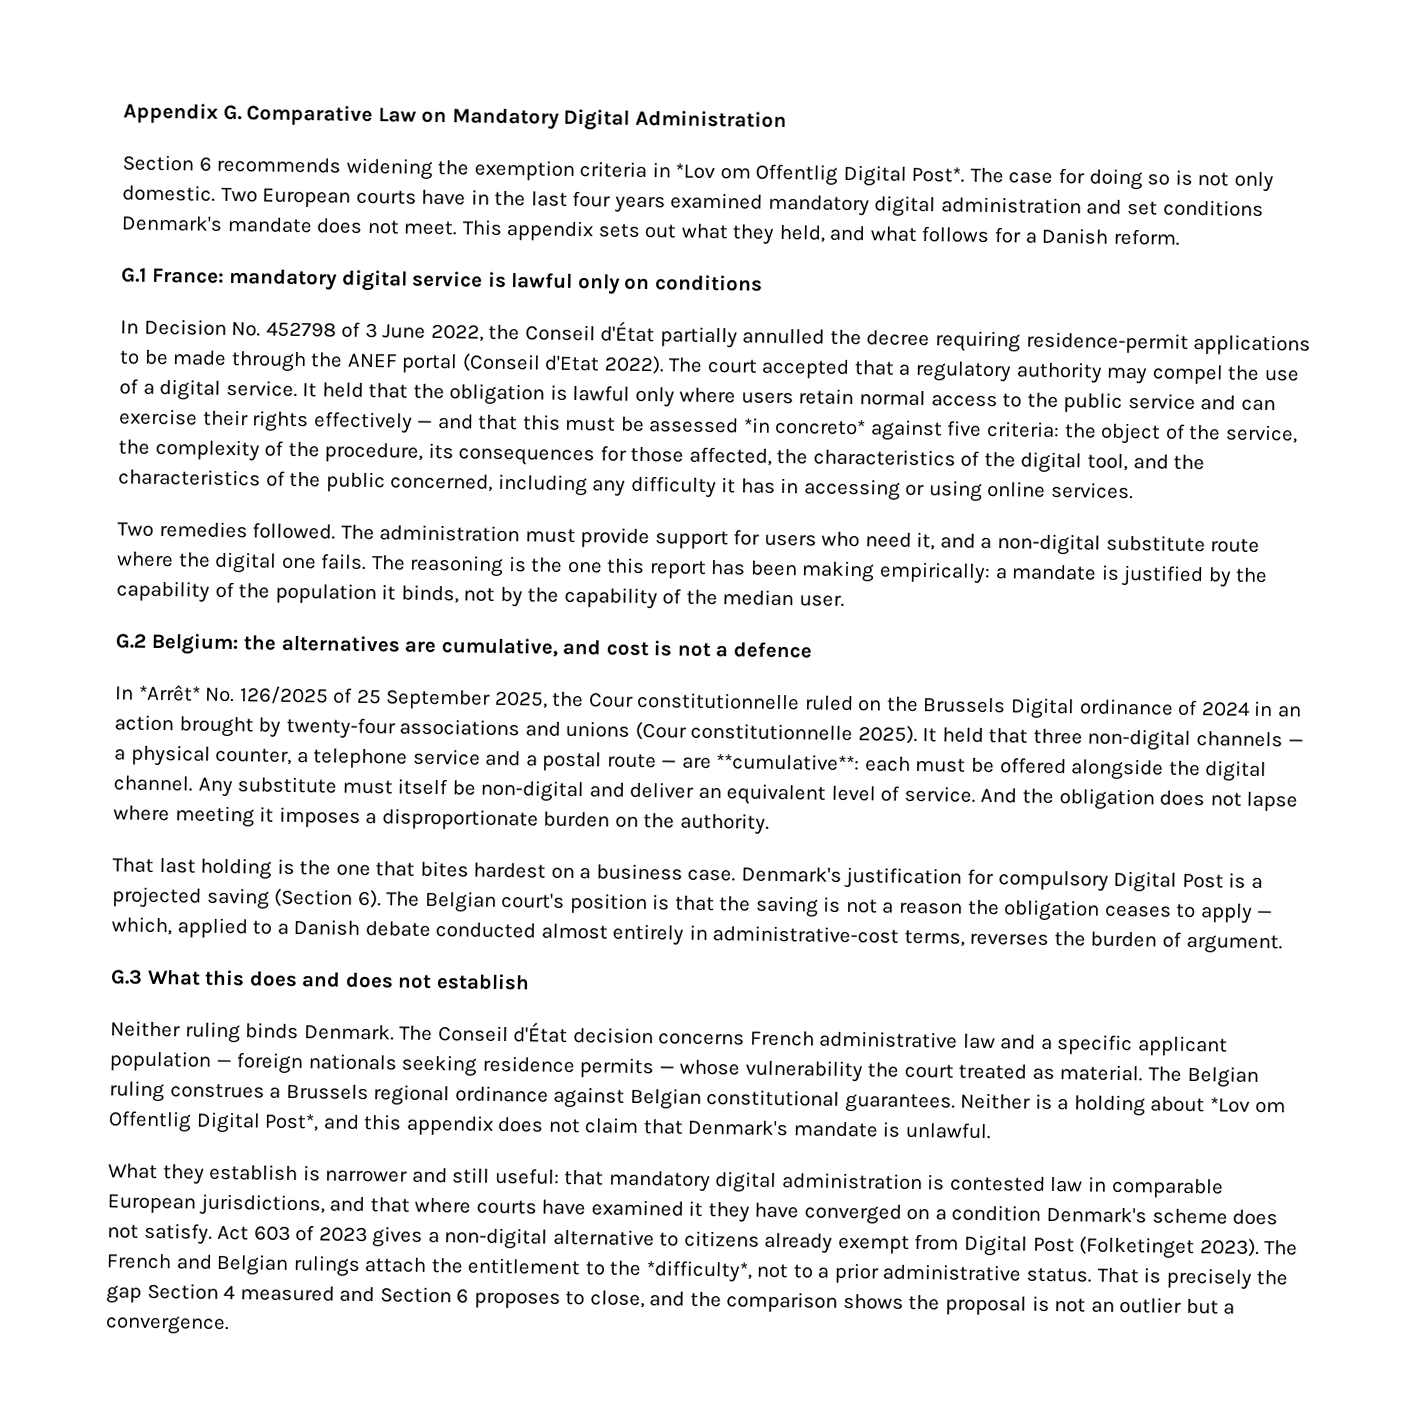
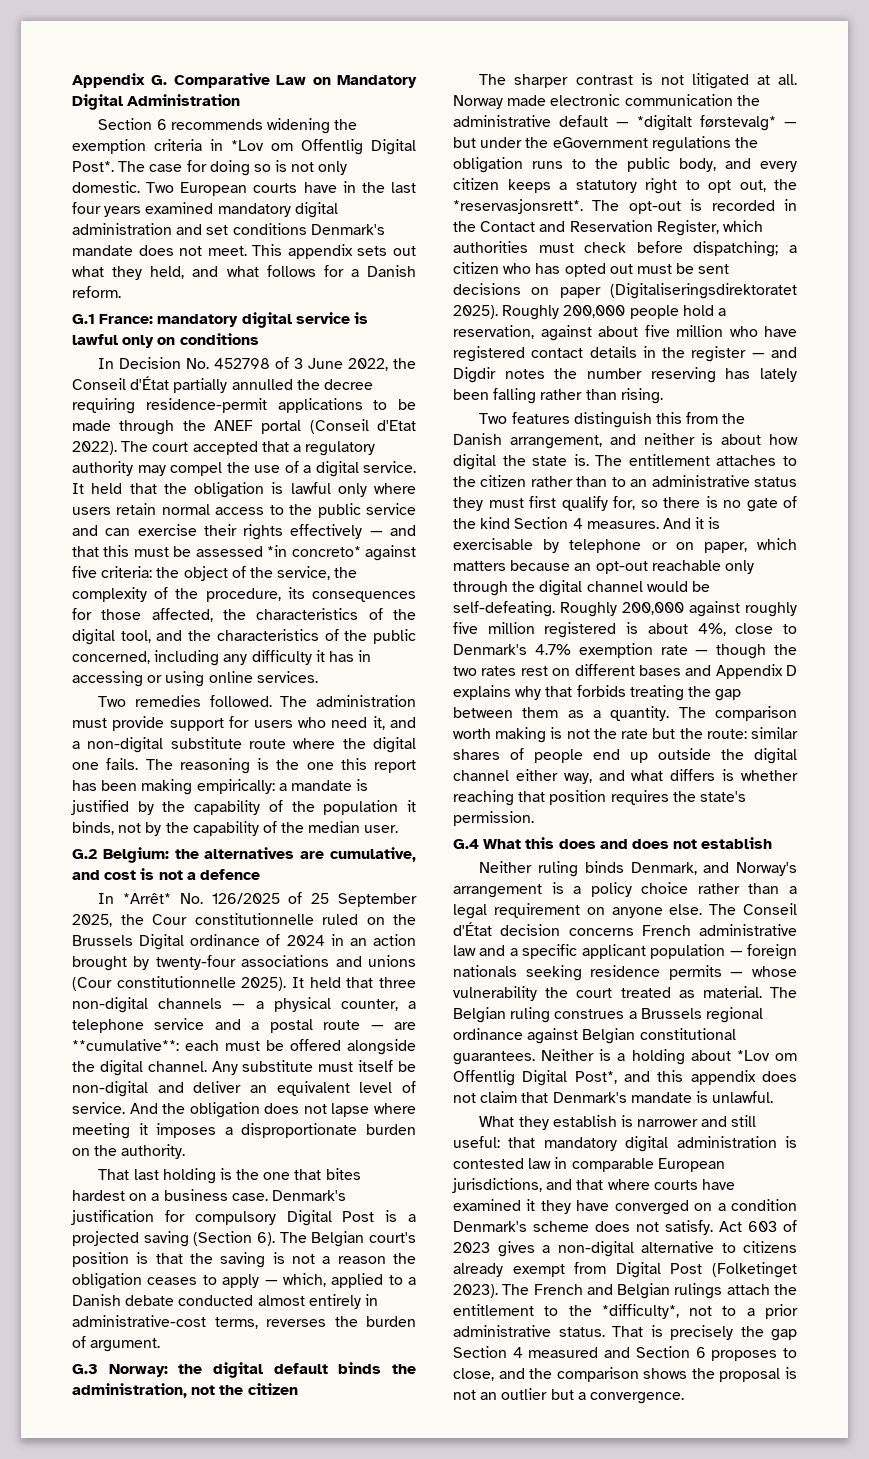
(143, 977) none -> [108,1362,416,1378] [72,1383,298,1398] [479,73,797,89] [453,94,760,109] [453,115,797,131] [453,136,758,152] [453,157,797,173] [453,178,797,194] [453,199,797,214] [453,220,763,236] [453,241,797,257] [453,262,730,277] [453,283,797,299] [453,305,726,320] [453,325,797,341] [453,346,797,362] [453,367,797,383] [453,388,663,404] [479,412,746,428] [453,433,798,449] [453,454,797,470] [453,475,797,487] [453,496,797,512] [453,517,721,529] [453,538,797,553] [453,560,754,574] [453,580,710,596] [453,601,797,617] [453,622,797,638] [453,643,797,659] [453,664,797,679] [453,685,742,701] [453,706,797,721] [453,727,798,743] [453,748,797,764] [453,769,798,784] [453,790,746,806] [453,811,534,826] [453,839,479,849] Norway: the digital default binds the administration, not the citizen // The sharper contrast is not litigated at all. Norway made electronic communication the administrative default — *digitalt førstevalg* — but under the eGovernment regulations the obligation runs to the public body, and every citizen keeps a statutory right to opt out, the *reservasjonsrett*. The opt-out is recorded in the Contact and Reservation Register, which authorities must check before dispatching; a citizen who has opted out must be sent decisions on paper (Digitaliseringsdirektoratet 2025). Roughly 200,000 people hold a reservation, against about five million who have registered contact details in the register — and Digdir notes the number reserving has lately been falling rather than rising. // Two features distinguish this from the Danish arrangement, and neither is about how digital the state is. The entitlement attaches to the citizen rather than to an administrative status they must first qualify for, so there is no gate of the kind Section 4 measures. And it is exercisable by telephone or on paper, which matters because an opt-out reachable only through the digital channel would be self-defeating. Roughly 200,000 against roughly five million registered is about 4%, close to Denmark's 4.7% exemption rate — though the two rates rest on different bases and Appendix D explains why that forbids treating the gap between them as a quantity. The comparison worth making is not the rate but the route: similar shares of people end up outside the digital channel either way, and what differs is whether reaching that position requires the state's permission. // G.4
[303,1024,395,1041] Denmark. -> [630,862,797,876] [453,882,797,898] [453,903,703,919] Denmark, and Norway's arrangement is a policy choice rather than a legal requirement on anyone else.

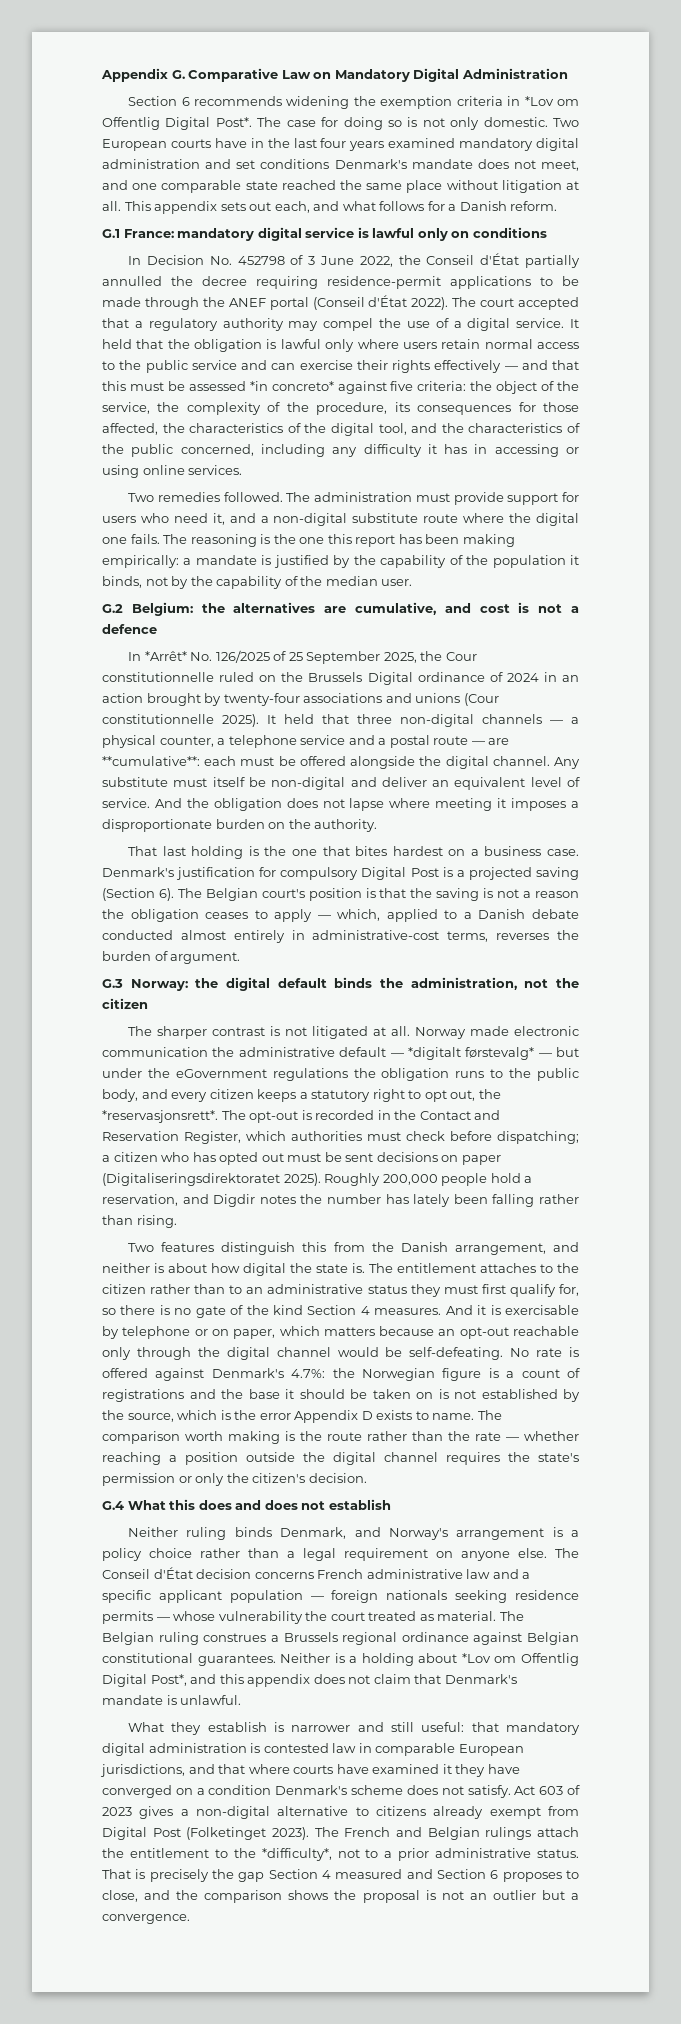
[207,246,247,256] meet. -> [541,160,579,171] [102,180,579,193] [102,201,121,211] meet, and one comparable state reached the same place without litigation at all.
[72,266,185,280] what they held, -> [274,201,310,213] each,
[377,420,416,431] d'Etat -> [368,295,408,307] d'État
[540,325,797,341] [453,346,765,362] against about five million who have registered contact details in the register — -> (178, 1200) none
[650,367,716,383] reserving -> (381, 1199) none
[560,601,797,617] [453,622,797,638] [453,643,797,659] [453,664,797,679] [453,685,742,701] [453,706,670,721] Roughly 200,000 against roughly five million registered is about 4%, close to Denmark's 4.7% exemption rate — though the two rates rest on different bases and Appendix D explains why that forbids treating the gap between them as a quantity. -> [510,1347,579,1357] [102,1368,580,1381] [102,1389,580,1402] [102,1410,475,1423] No rate is offered against Denmark's 4.7%: the Norwegian figure is a count of registrations and the base it should be taken on is not established by the source, which is the error Appendix D exists to name.
[566,727,798,739] [453,748,797,764] [453,769,798,784] [453,790,746,806] [453,811,534,826] not the rate but the route: similar shares of people end up outside the digital channel either way, and what differs is whether reaching that position requires the state's permission. -> [300,1431,579,1441] [102,1452,579,1465] [102,1473,367,1486] the route rather than the rate — whether reaching a position outside the digital channel requires the state's permission or only the citizen's decision.

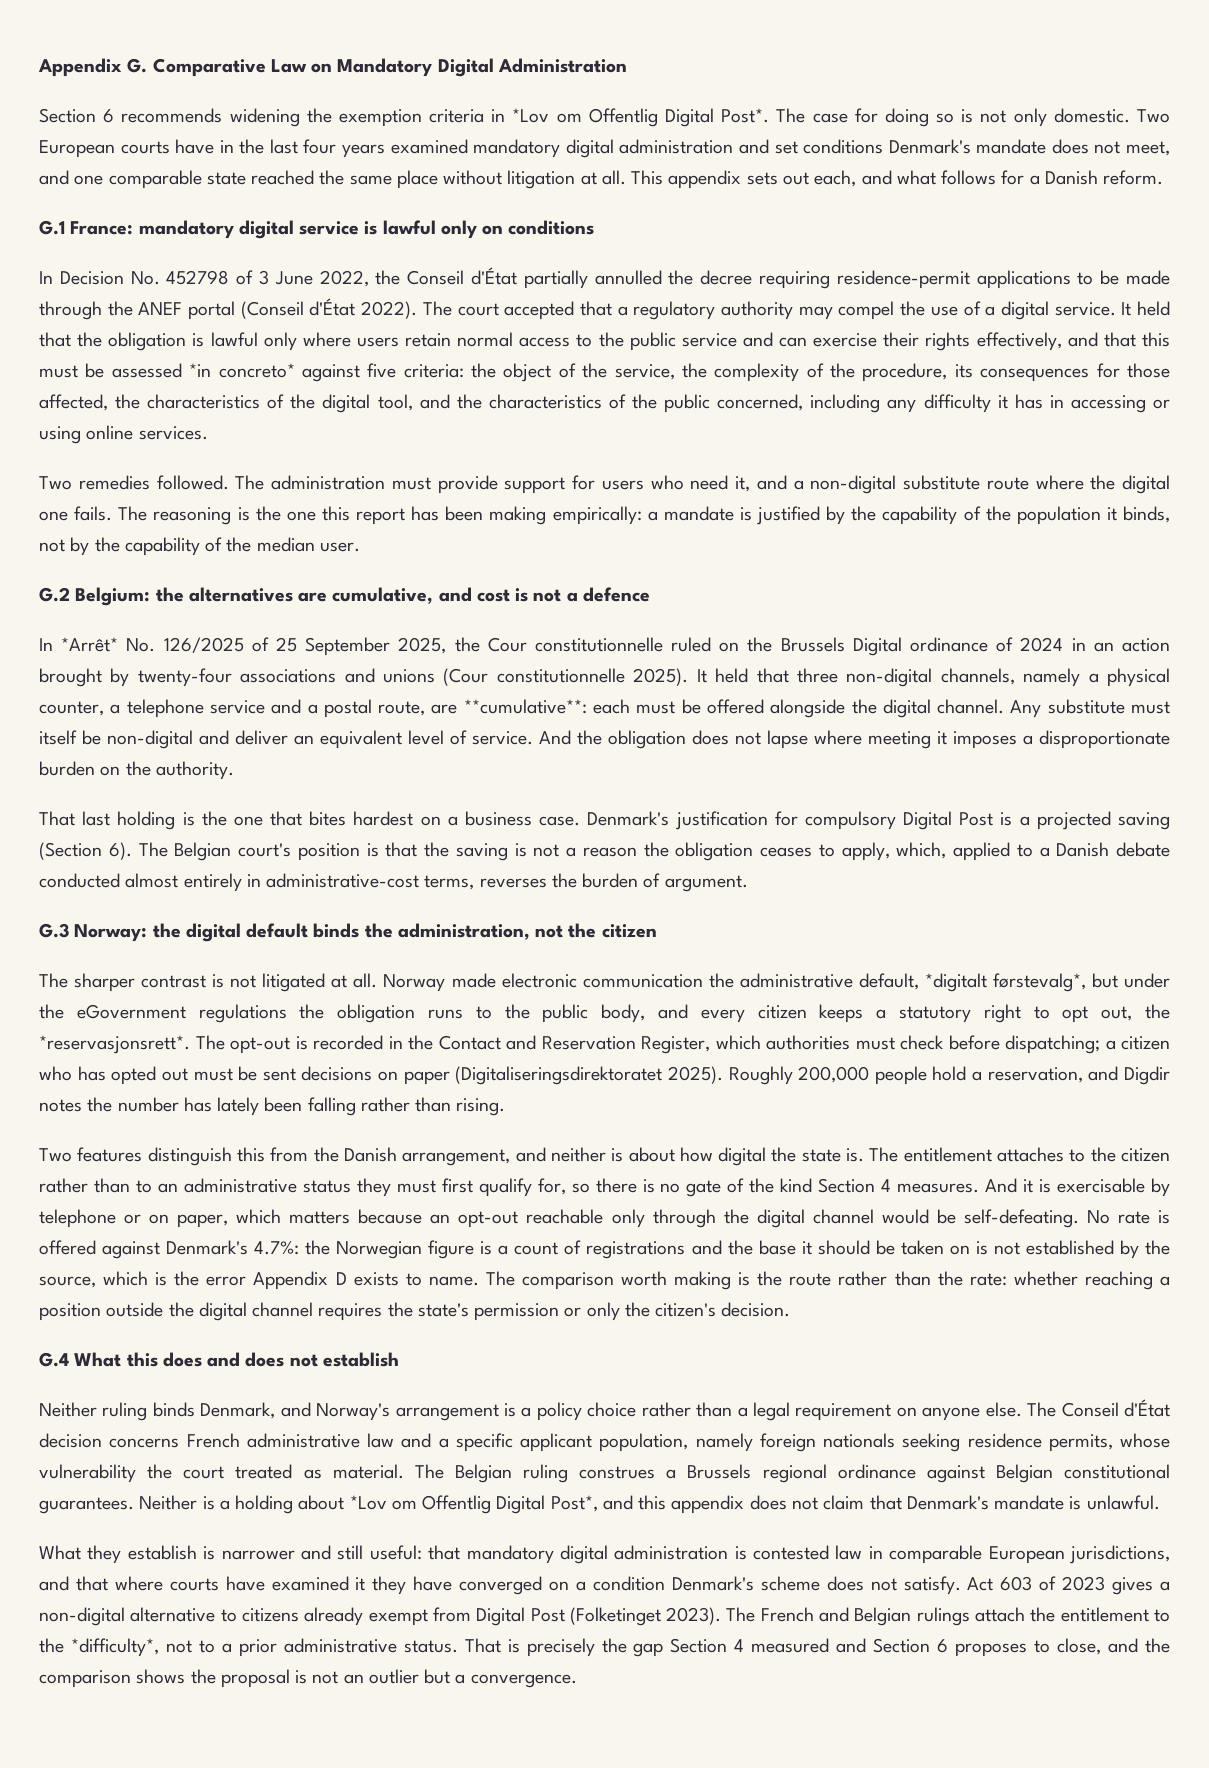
[434,360,518,373] effectively — -> [976,332,1062,351] effectively,
[482,714,563,724] channels — -> [940,668,1081,687] channels, namely
[433,736,485,745] route — -> [378,701,426,716] route,
[274,909,331,922] apply — -> [841,842,890,861] apply,
[339,1047,552,1060] default — *digitalt førstevalg* — -> [858,973,1086,992] default, *digitalt førstevalg*,
[475,1432,519,1441] rate — -> [969,1273,1007,1286] rate:
[229,1590,324,1603] population — -> [599,1433,753,1452] population, namely
[102,1611,170,1624] permits — -> [1048,1434,1113,1452] permits,

